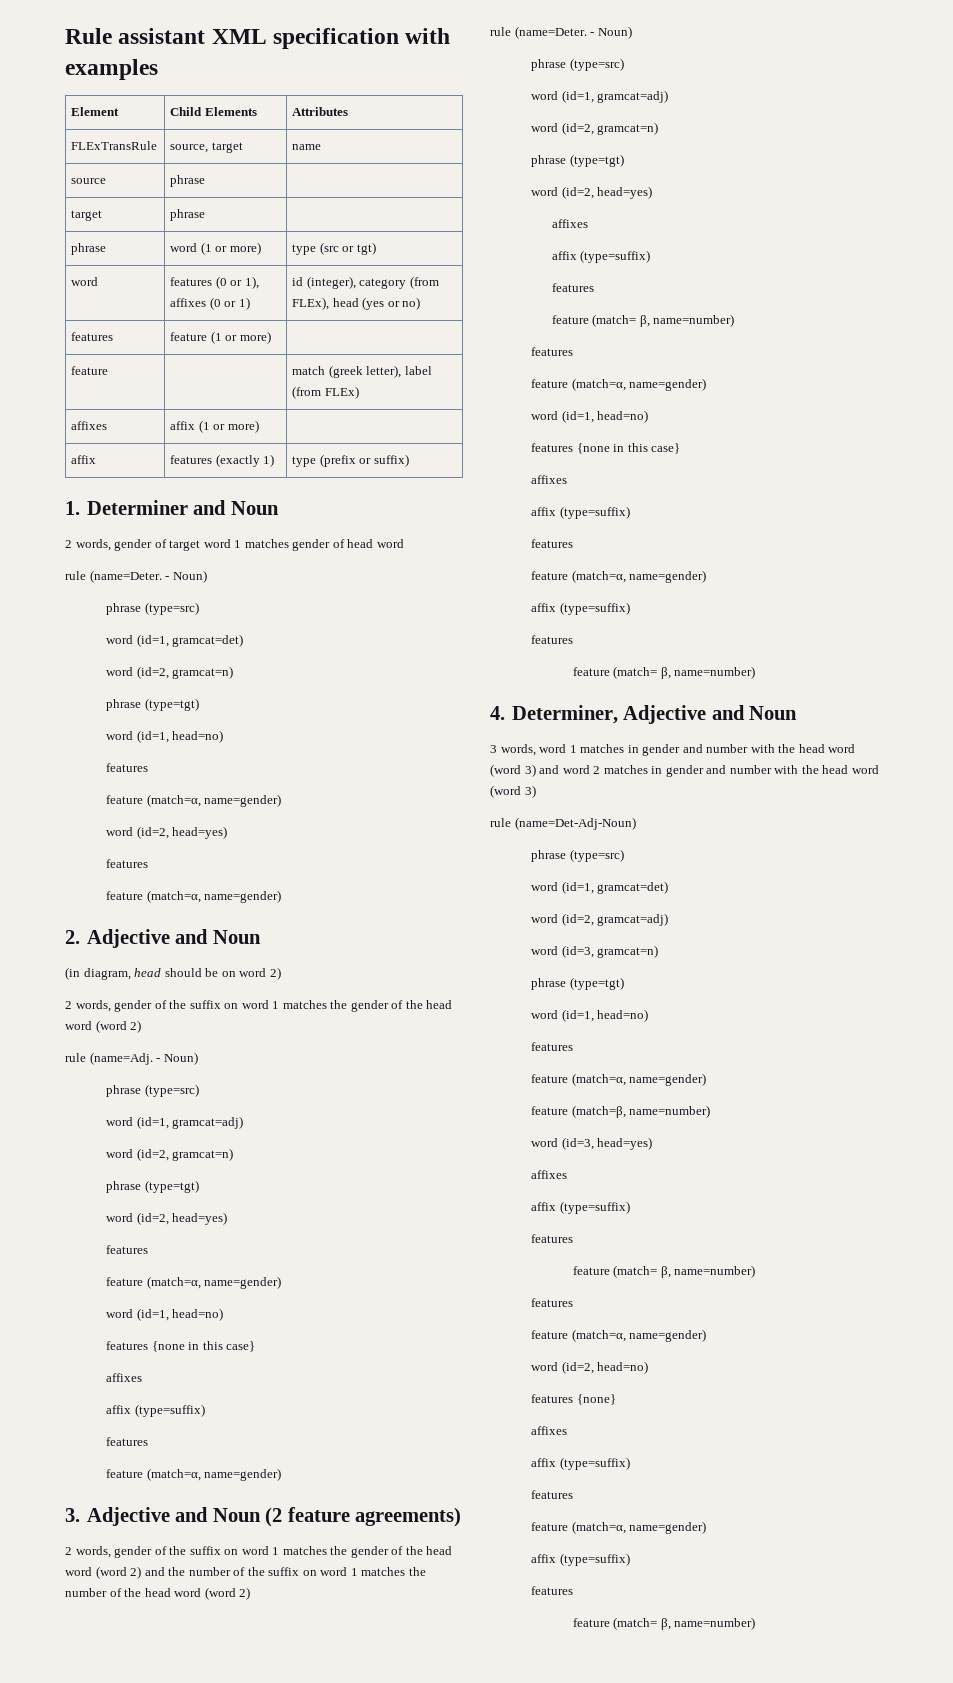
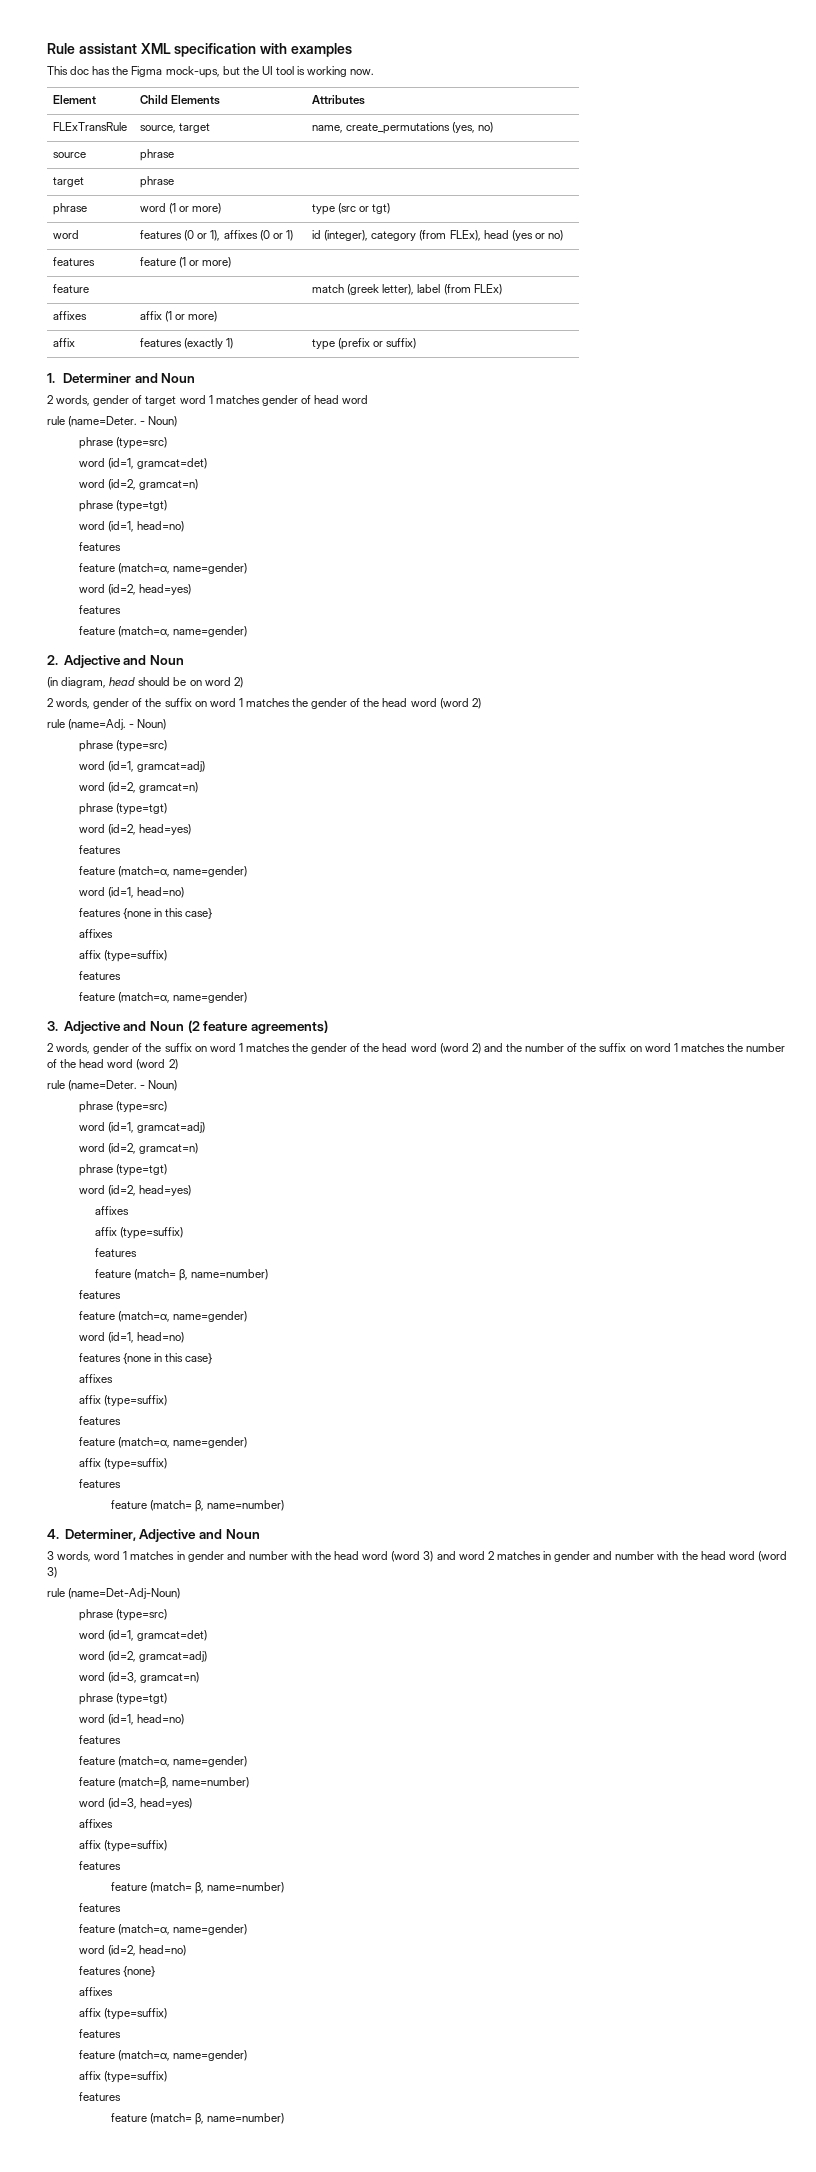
(158, 69) none -> [47,66,375,78] // This doc has the Figma mock-ups, but the UI tool is working now.
[292,144,322,150] name -> [312,122,494,134] name, create_permutations (yes, no)

